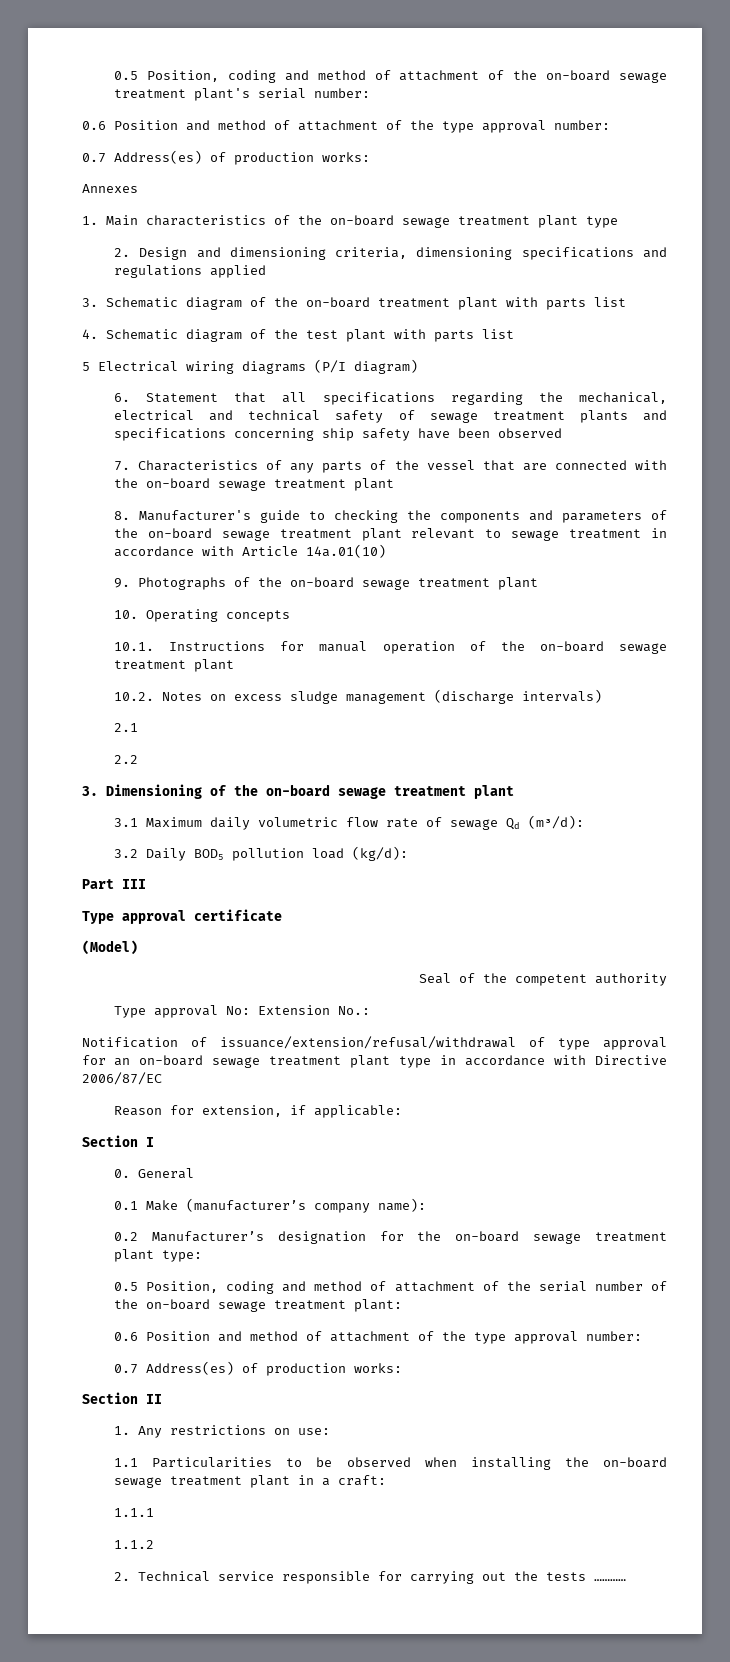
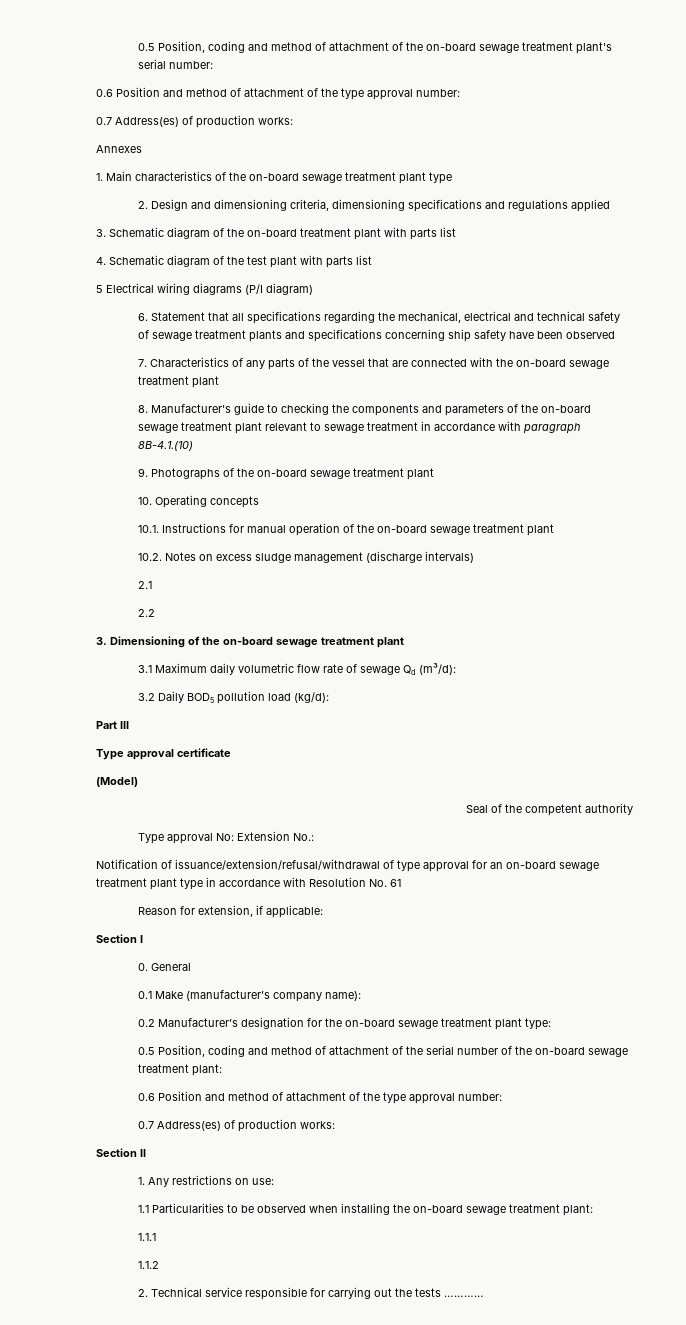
[242,544,387,558] Article 14a.01(10) -> [523,423,582,434] [138,441,194,451] paragraph 8B-4.1.(10)
[595,1055,667,1065] [81,1072,162,1085] Directive 2006/87/EC -> [308,877,401,887] Resolution No. 61
[250,1475,387,1488] plant in a craft: -> [563,1204,594,1216] plant:

